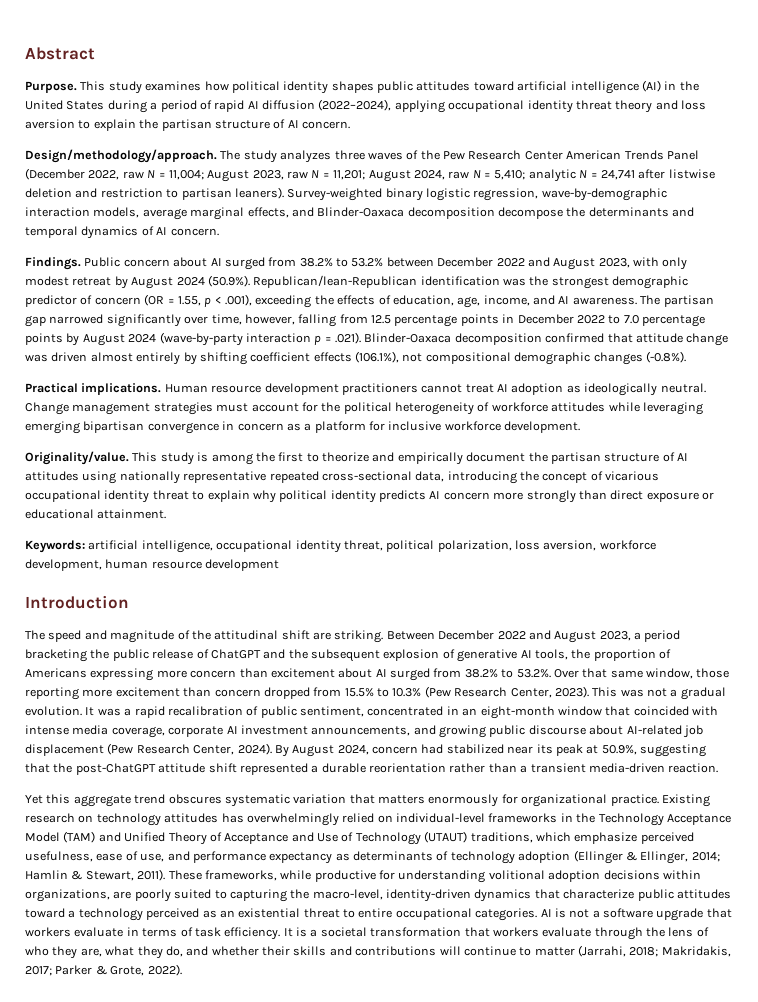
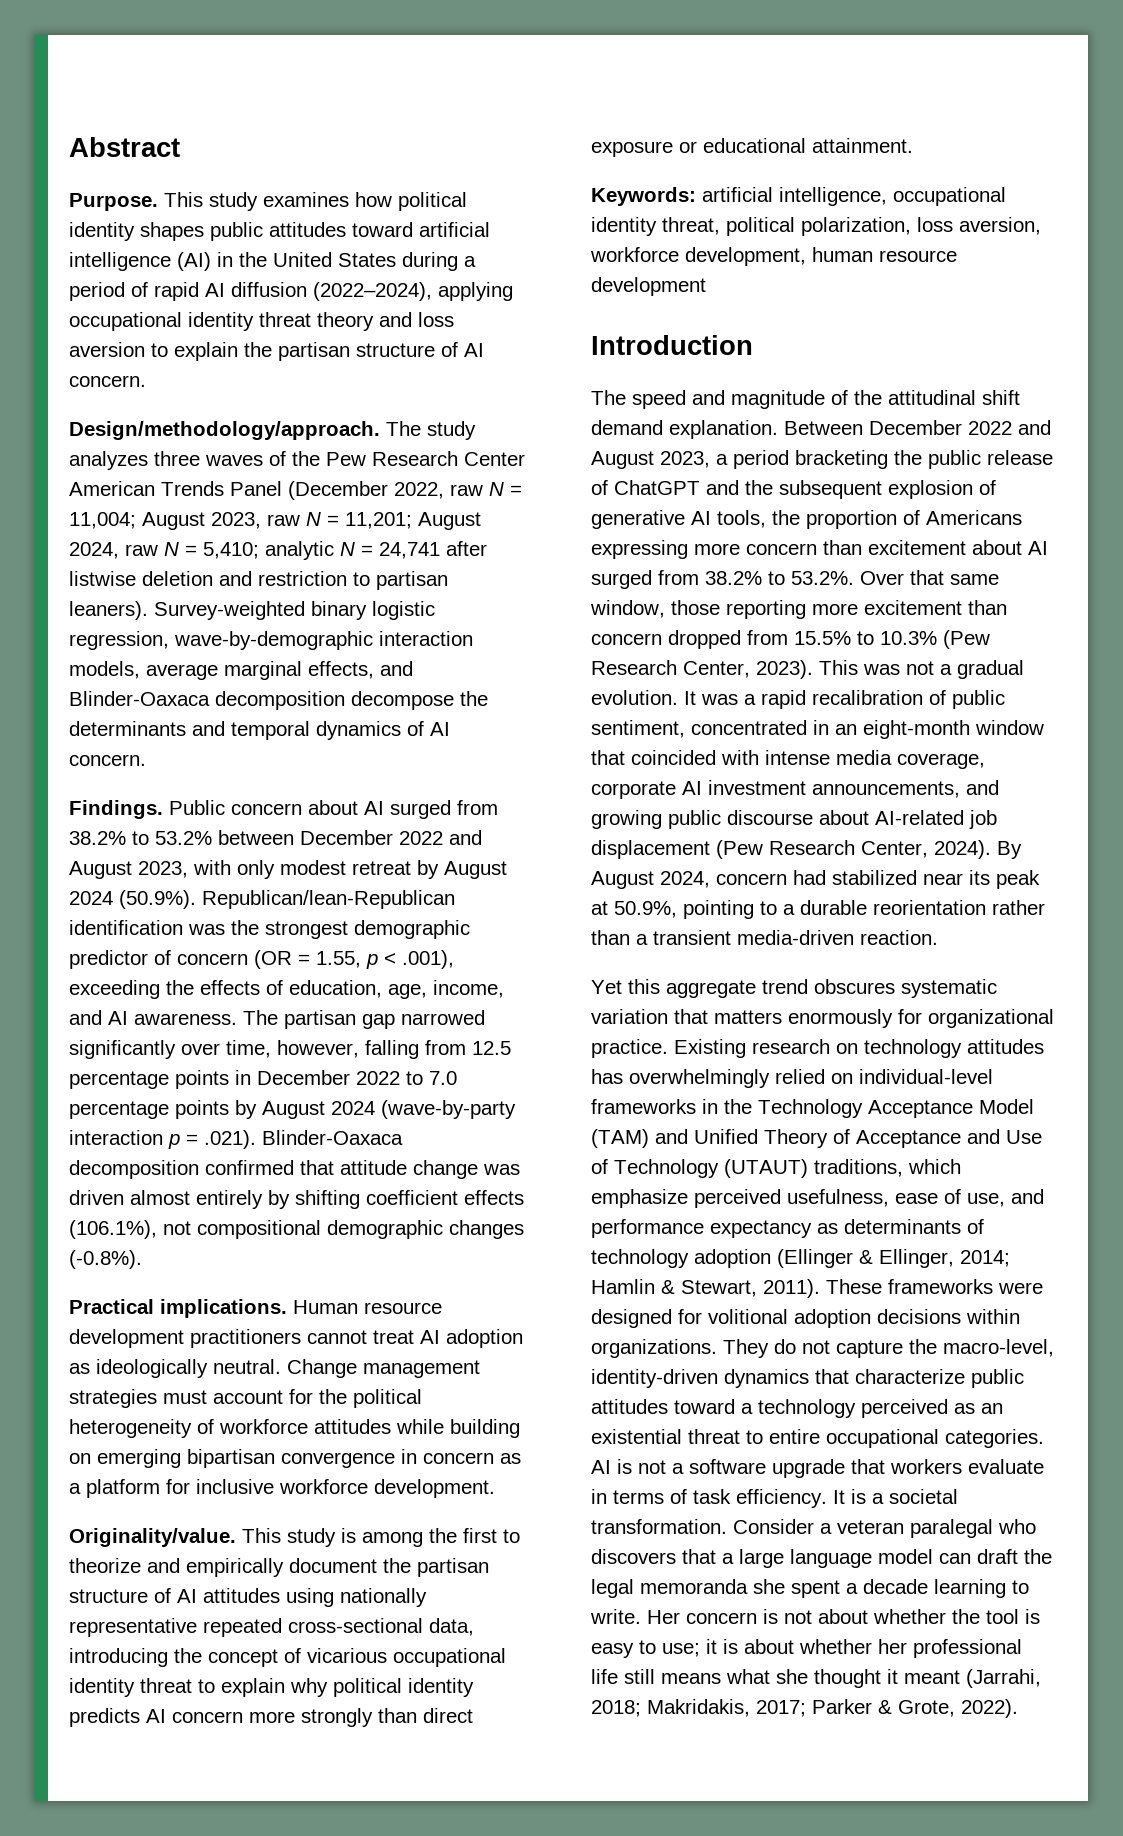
[642,402,703,415] leveraging -> [450,1419,520,1438] [69,1453,91,1464] building on
[313,630,384,643] are striking. -> [591,420,778,439] demand explanation.
[640,744,706,757] [25,763,308,775] suggesting that the post-ChatGPT attitude shift represented -> [683,900,777,919] pointing to
[204,870,701,883] [25,889,287,902] frameworks, while productive for understanding volitional adoption decisions within organizations, are poorly suited to capturing -> [888,1279,1043,1294] [591,1309,1020,1328] [591,1339,903,1358] frameworks were designed for volitional adoption decisions within organizations. They do not capture
[370,927,709,940] [25,946,575,959] transformation that workers evaluate through the lens of who they are, what they do, and whether their skills and contributions will continue to matter -> [591,1519,1036,1538] [591,1549,1052,1568] [591,1579,1029,1598] [590,1609,1040,1624] [591,1639,1022,1658] [591,1669,960,1688] transformation. Consider a veteran paralegal who discovers that a large language model can draft the legal memoranda she spent a decade learning to write. Her concern is not about whether the tool is easy to use; it is about whether her professional life still means what she thought it meant

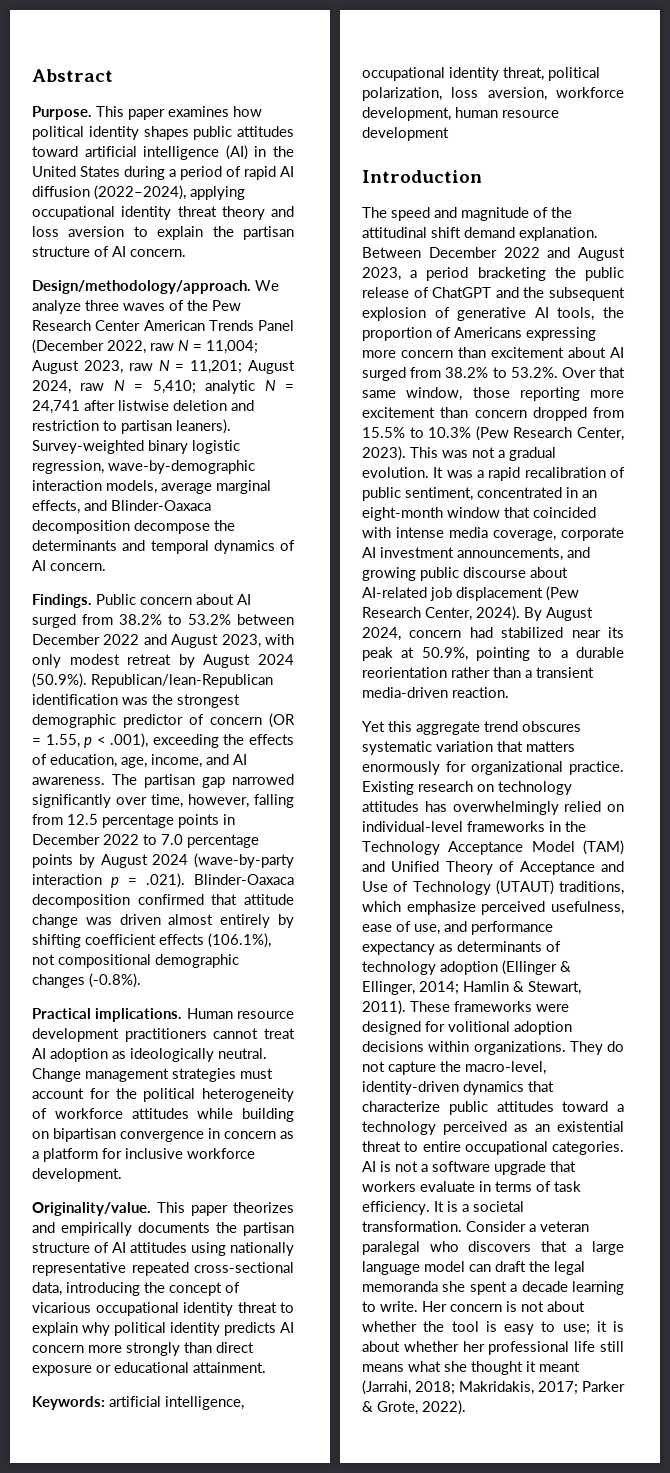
[209,192,258,211] study -> [128,109,165,120] paper
[386,421,476,440] [69,451,148,470] The study analyzes -> [255,280,279,291] [32,300,81,314] We analyze
[97,1449,181,1468] emerging -> (49, 1135) none
[287,1528,520,1547] [69,1558,141,1573] study is among the first to theorize -> [191,1202,294,1216] paper theorizes
[289,1558,377,1573] document -> [138,1222,210,1233] documents

